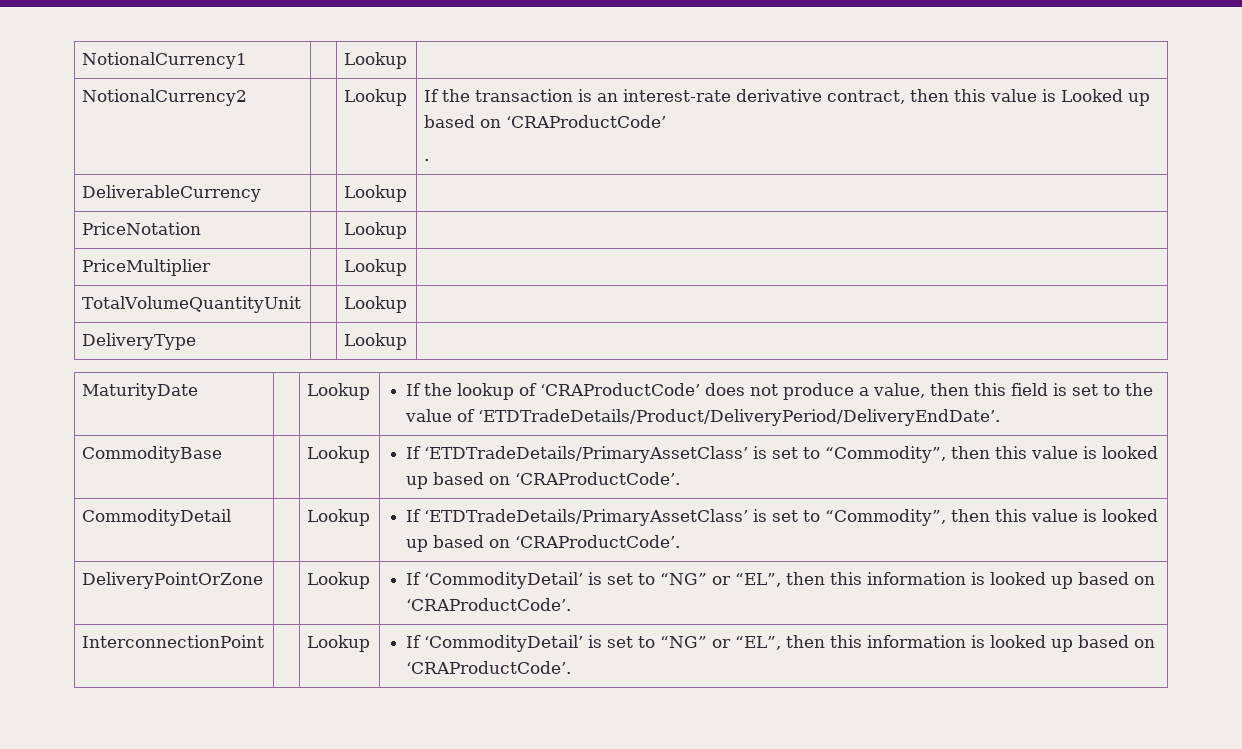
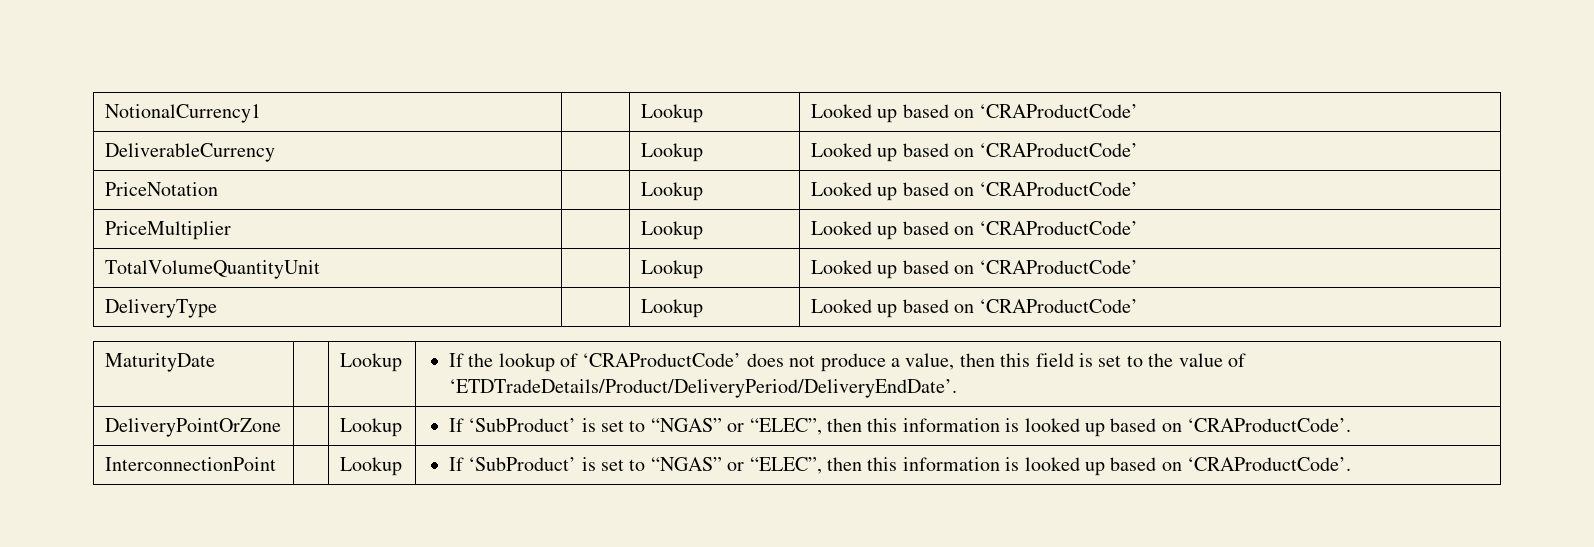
[82,89,248,106] [344,89,408,106] [424,89,1151,106] [424,115,667,128] [424,159,430,161] // NotionalCurrency2 | | Lookup | If the transaction is an interest-rate derivative contract, then this value is Looked up based on ‘CRAProductCode’ // . -> [810,104,1139,123] Looked up based on ‘CRAProductCode’
[82,222,202,235] [344,222,408,239] [82,259,212,276] [344,259,408,276] [82,296,302,313] [344,296,408,313] [82,333,197,350] [344,333,408,350] // PriceNotation | | Lookup | // PriceMultiplier | | Lookup | // TotalVolumeQuantityUnit | | Lookup | // DeliveryType | | Lookup | -> [810,143,1139,162] [104,182,218,196] [640,182,703,201] [810,182,1139,201] [104,221,231,240] [640,221,703,240] [810,221,1139,240] [104,260,320,279] [640,260,703,279] [810,260,1139,279] [104,299,217,318] [640,299,703,318] [810,299,1139,318] Looked up based on ‘CRAProductCode’ // PriceNotation | | Lookup | Looked up based on ‘CRAProductCode’ // PriceMultiplier | | Lookup | Looked up based on ‘CRAProductCode’ // TotalVolumeQuantityUnit | | Lookup | Looked up based on ‘CRAProductCode’ // DeliveryType | | Lookup | Looked up based on ‘CRAProductCode’
[82,446,223,463] [307,446,371,463] [405,446,1158,463] [405,472,680,489] [82,509,232,526] [307,509,371,526] [405,509,1158,526] [405,535,680,552] // CommodityBase | | Lookup | If ‘ETDTradeDetails/PrimaryAssetClass’ is set to “Commodity”, then this value is looked up based on ‘CRAProductCode’. // CommodityDetail | | Lookup | If ‘ETDTradeDetails/PrimaryAssetClass’ is set to “Commodity”, then this value is looked up based on ‘CRAProductCode’. -> (957, 388) none
[423,572,781,589] ‘CommodityDetail’ is set to “NG” or “EL”, -> [468,418,822,435] ‘SubProduct’ is set to “NGAS” or “ELEC”,
[423,635,781,652] ‘CommodityDetail’ is set to “NG” or “EL”, -> [468,457,822,474] ‘SubProduct’ is set to “NGAS” or “ELEC”,

